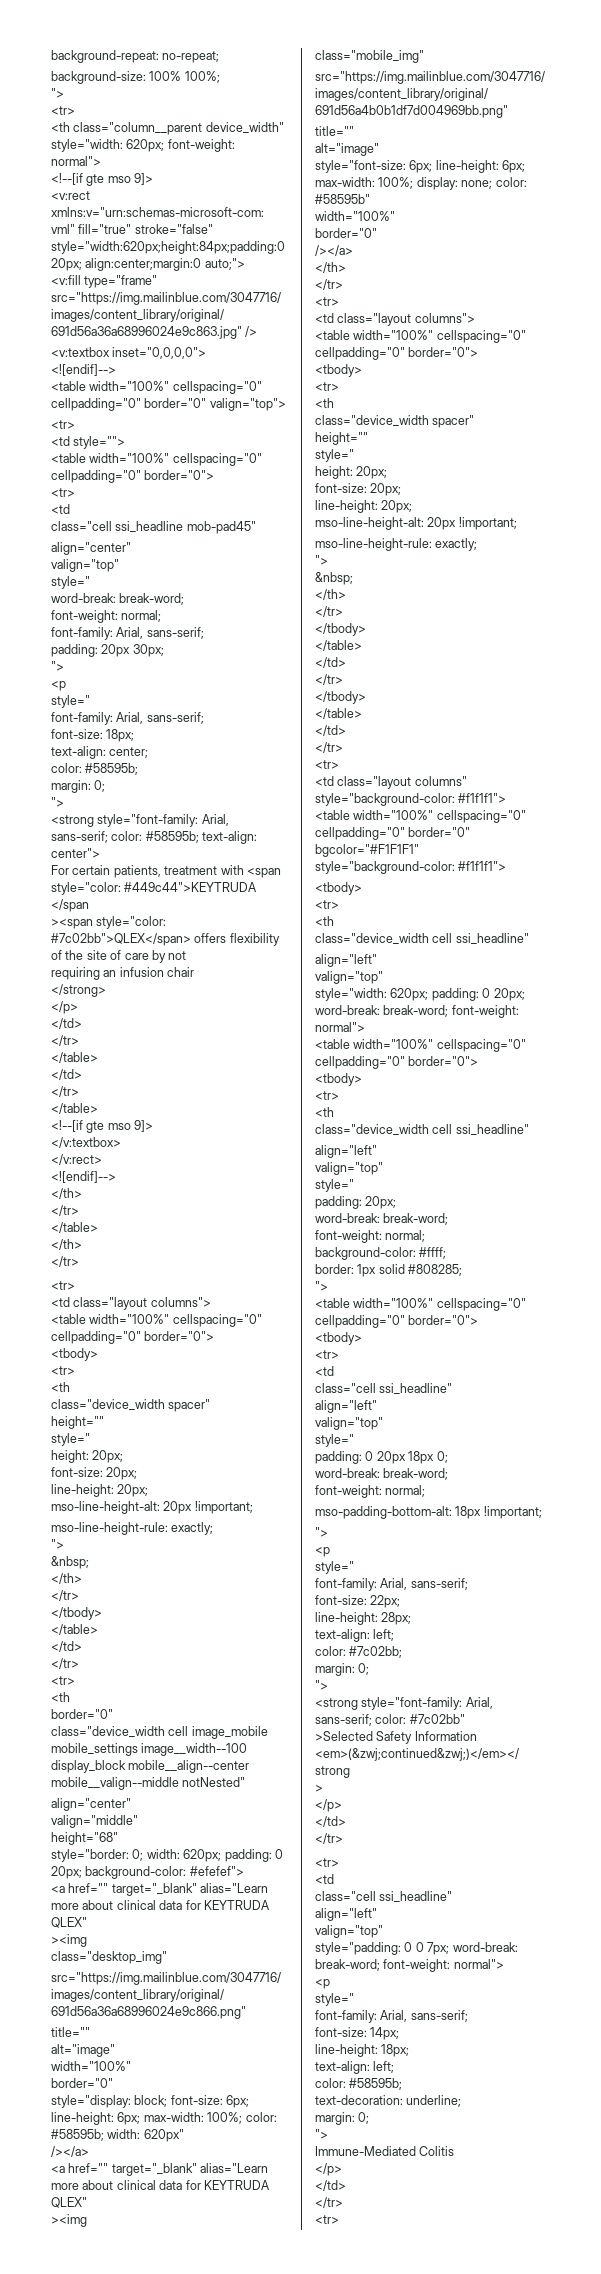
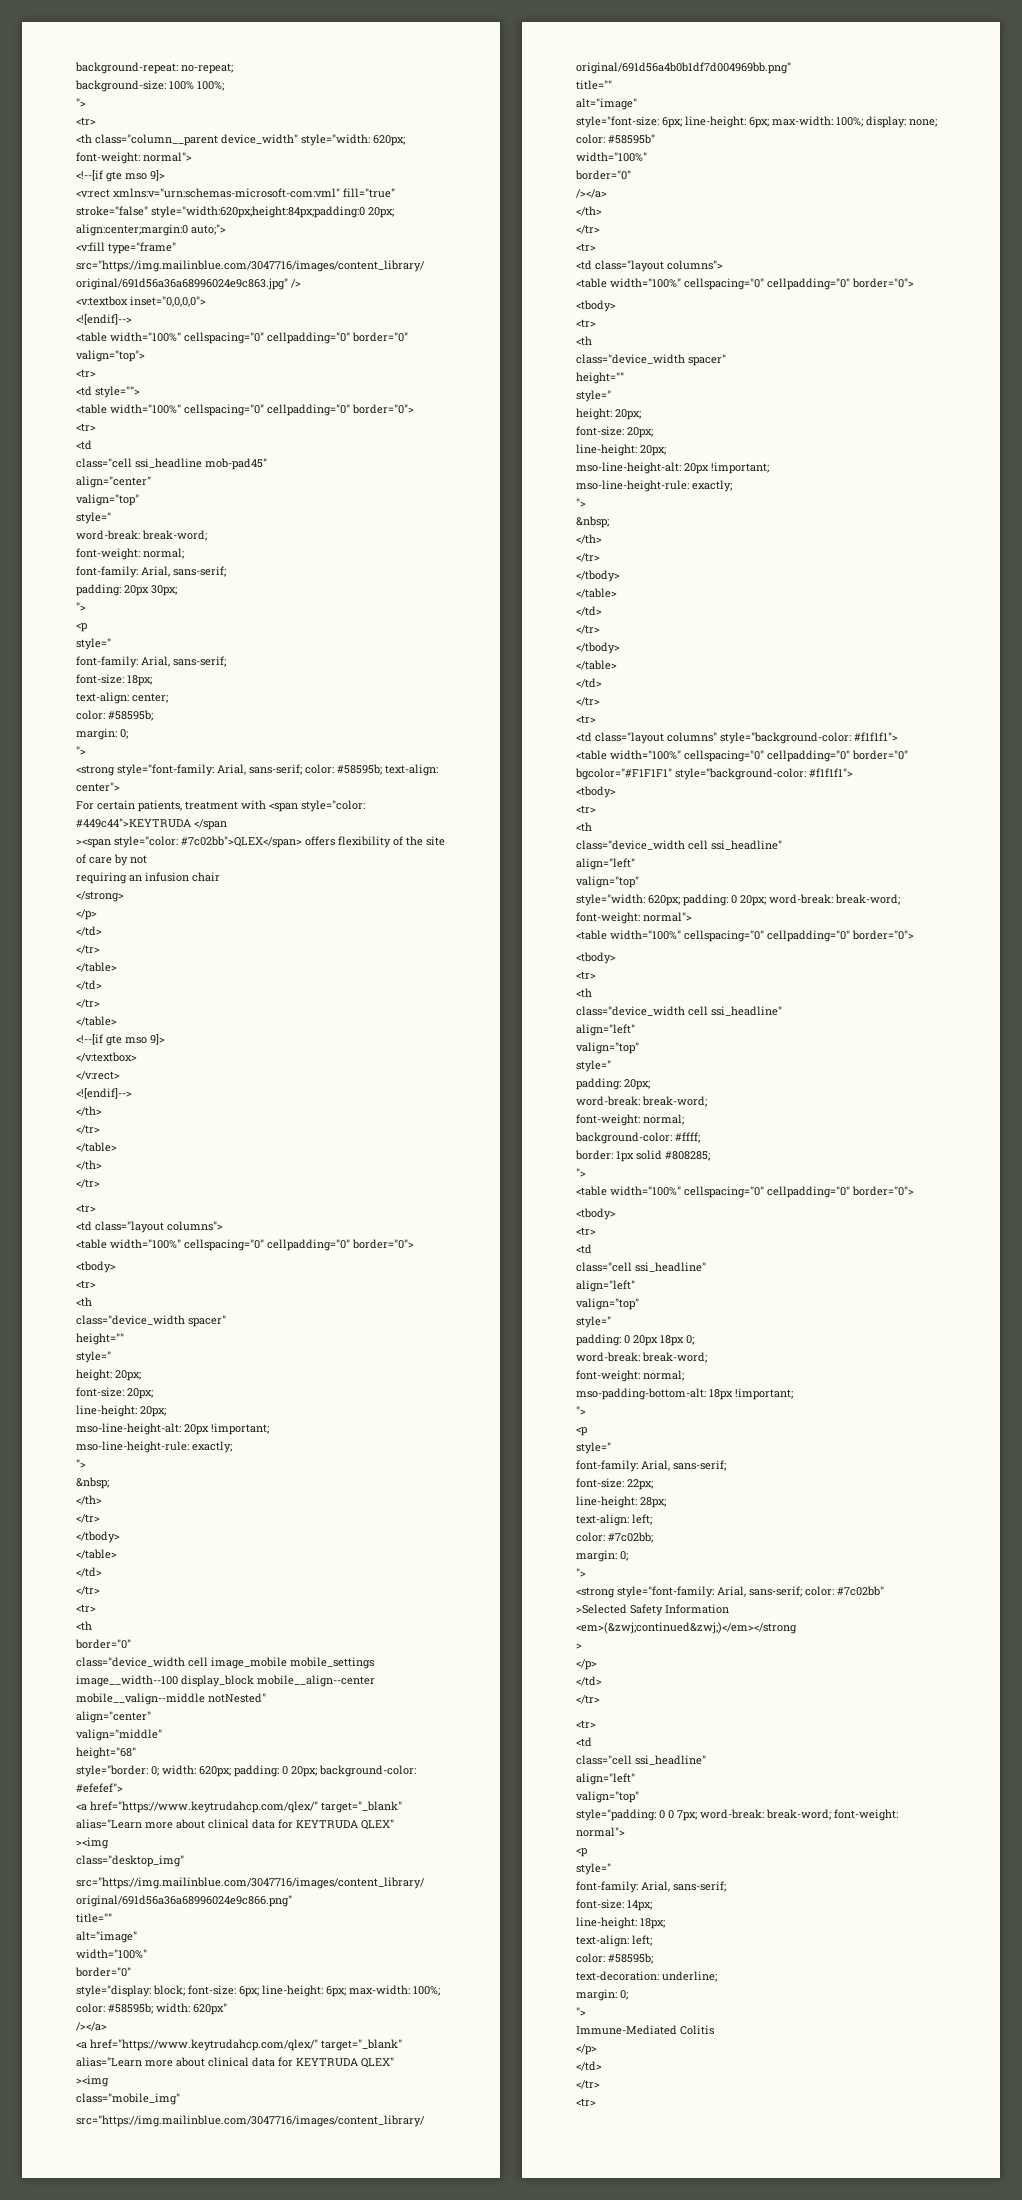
[68,1883,109,1893] href="" -> [90,1801,318,1813] href="https://www.keytrudahcp.com/qlex/"
[68,2163,109,2173] href="" -> [90,2039,318,2051] href="https://www.keytrudahcp.com/qlex/"

